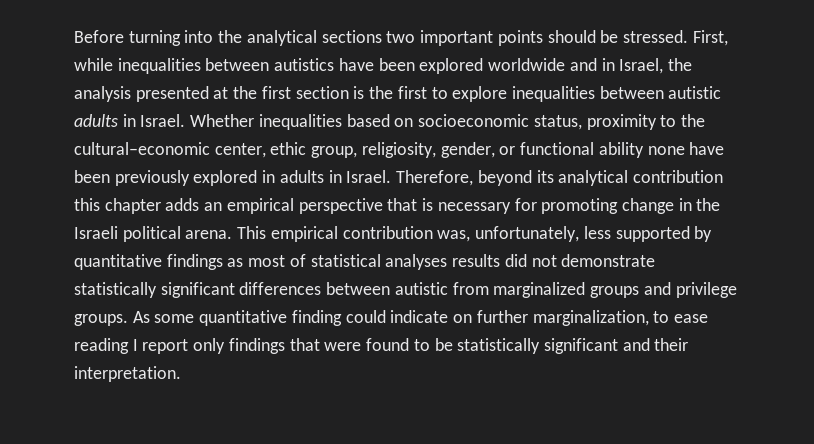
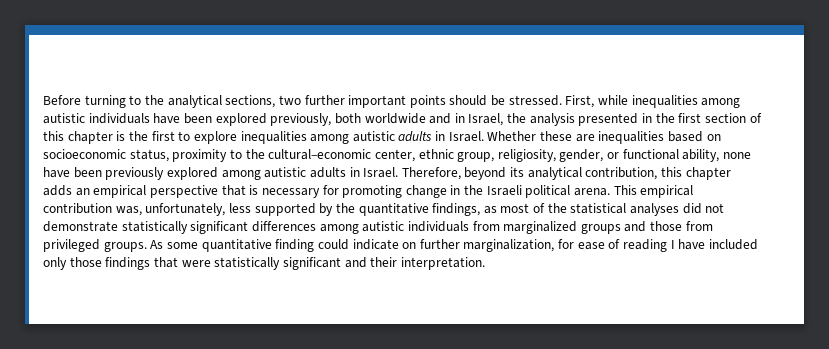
[184,30,214,43] into -> [129,95,142,105] to
[321,30,416,43] sections two -> [225,95,345,108] sections, two further
[205,58,335,71] between autistics -> [701,98,741,108] [43,113,150,124] among autistic individuals
(484, 66) none -> [270,113,361,126] previously, both
[213,87,229,99] at -> [642,113,653,123] in
(349, 92) none -> [749,113,762,123] [43,131,113,144] of this chapter
[599,86,664,99] between -> [310,134,350,144] among
(255, 120) none -> [540,131,595,142] these are
[270,142,307,155] ethic -> [418,149,454,159] ethnic
[598,142,644,158] ability -> [682,149,720,162] ability,
[262,170,276,183] in -> [221,167,307,180] among autistic
[632,170,723,183] contribution -> [585,167,658,180] contribution,
[74,254,223,270] quantitative findings -> [335,203,481,216] the quantitative findings,
(306, 260) none -> [547,203,567,213] the
[452,254,501,267] results -> (680, 209) none
[326,282,448,295] between autistic -> [319,221,469,234] among autistic individuals
[675,282,737,298] privilege -> [650,221,713,231] [43,239,100,252] those from privileged
[653,311,708,323] [74,338,453,354] to ease reading I report only findings that were found to be -> [558,239,758,252] [43,257,211,270] for ease of reading I have included only those findings that were

